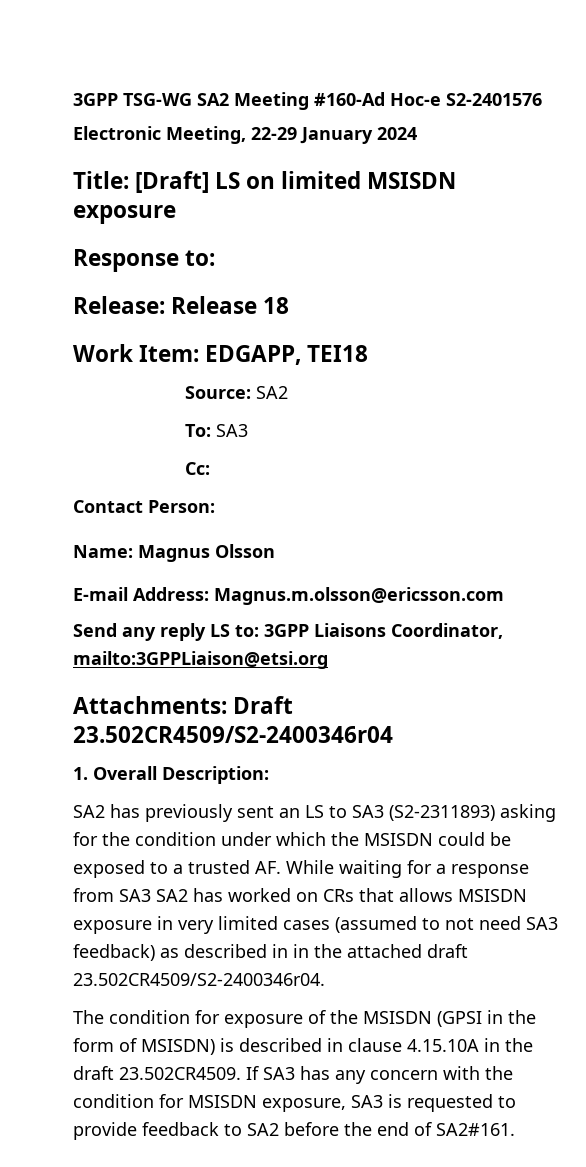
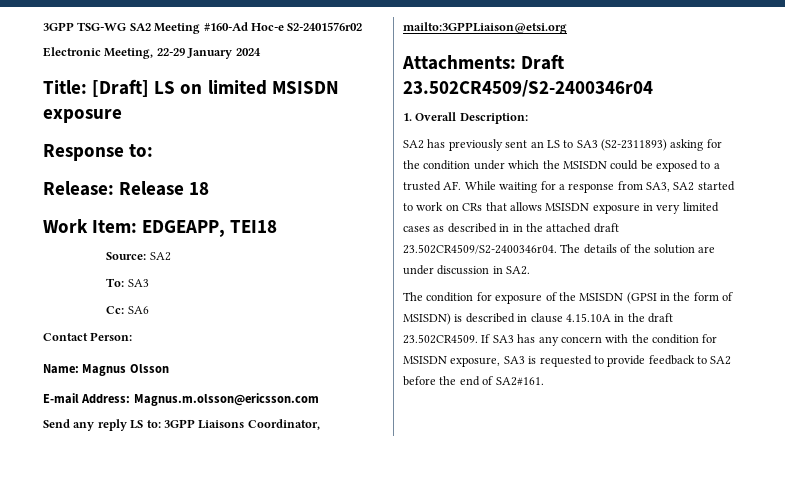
[446,93,542,106] S2-2401576 -> [287,22,363,31] S2-2401576r02
[205,345,302,365] EDGAPP, -> [142,220,226,237] EDGEAPP,
(210, 468) none -> [127,306,149,314] SA6
[119,888,291,902] SA3 SA2 has worked -> [646,181,735,192] [403,202,444,211] SA3, SA2 started to work
[335,916,558,933] [73,944,155,961] (assumed to not need SA3 feedback) -> (430, 229) none
(325, 979) none -> [560,244,716,254] [403,265,531,275] The details of the solution are under discussion in SA2.

